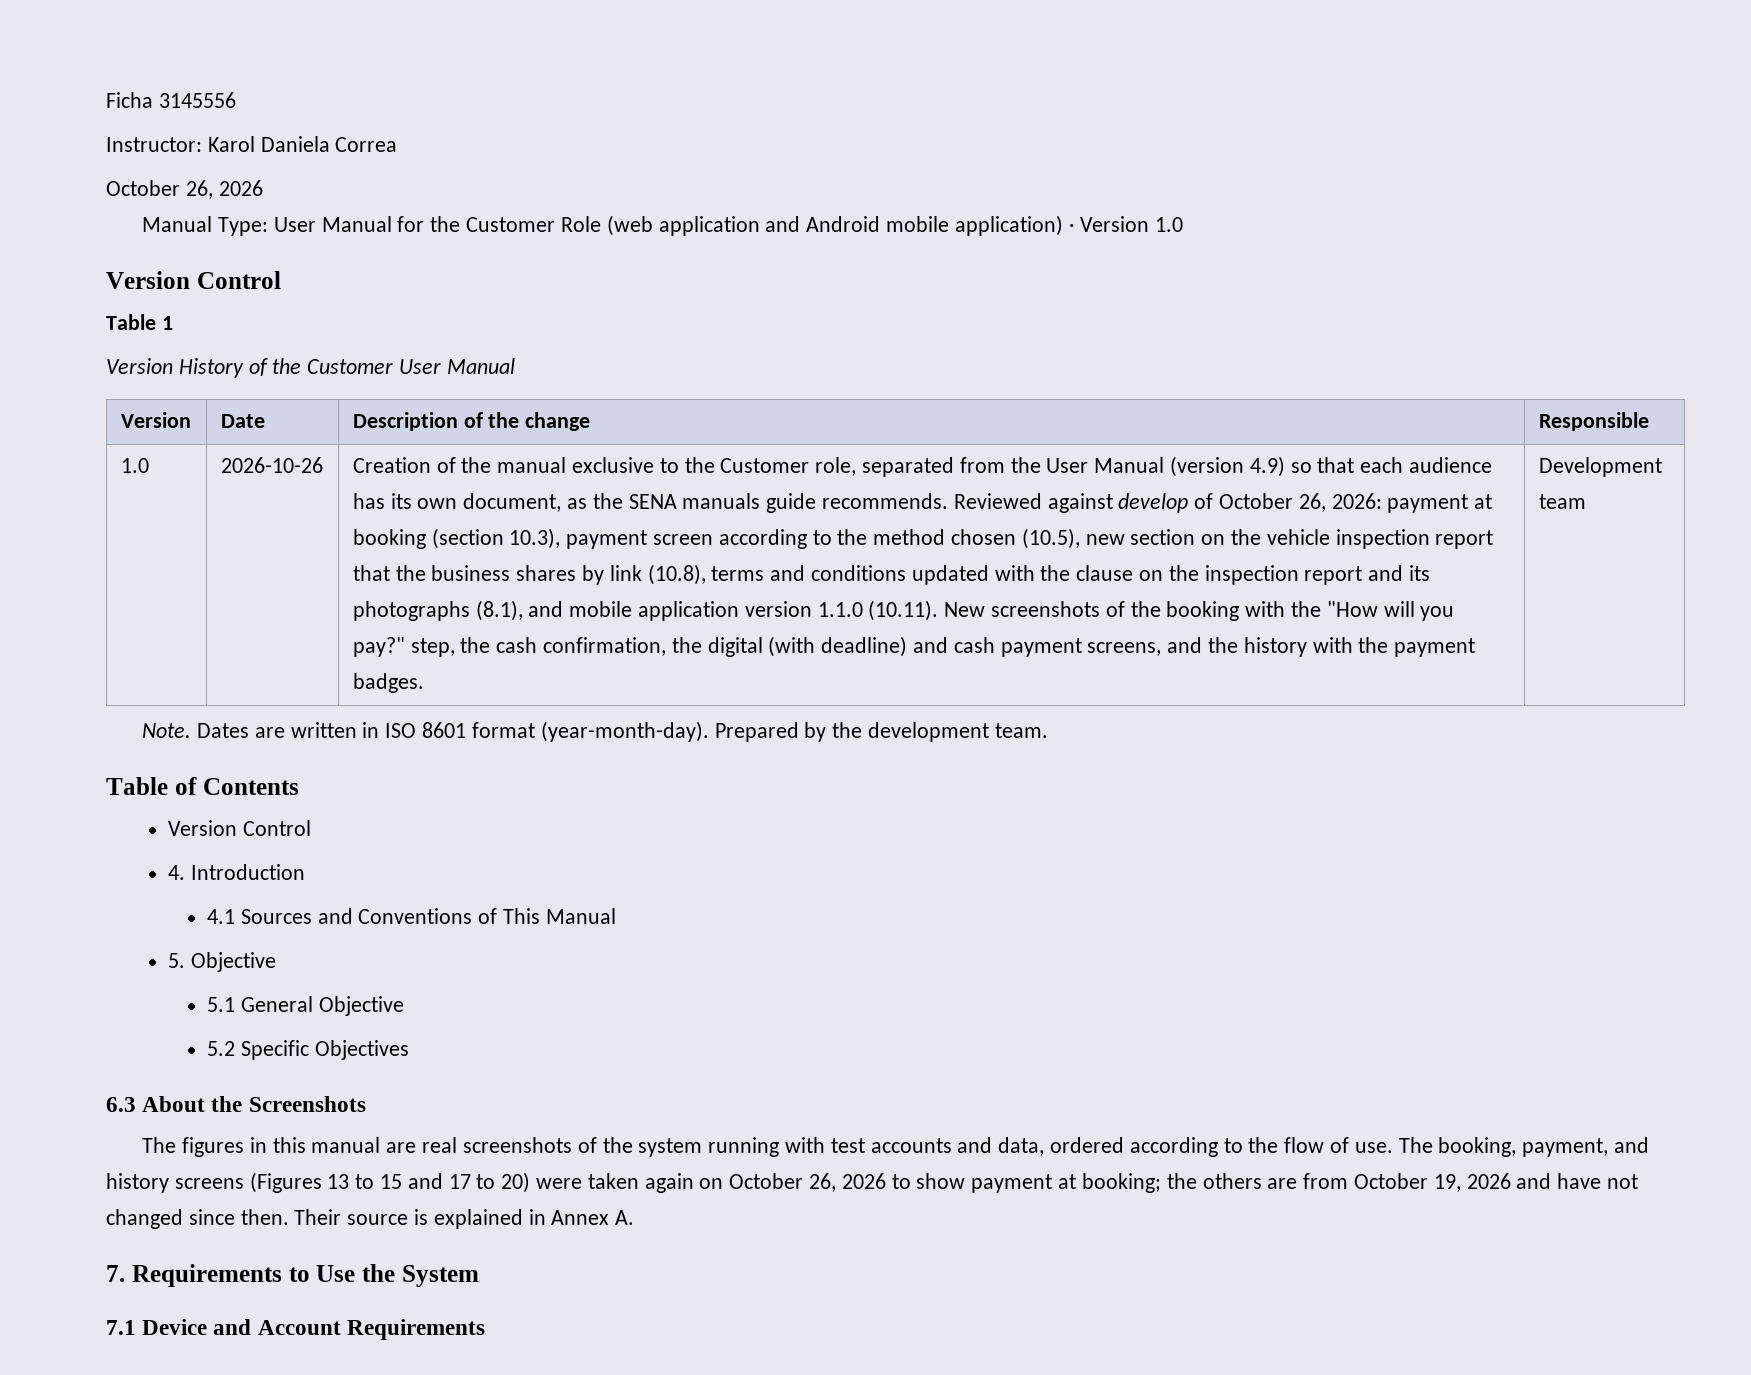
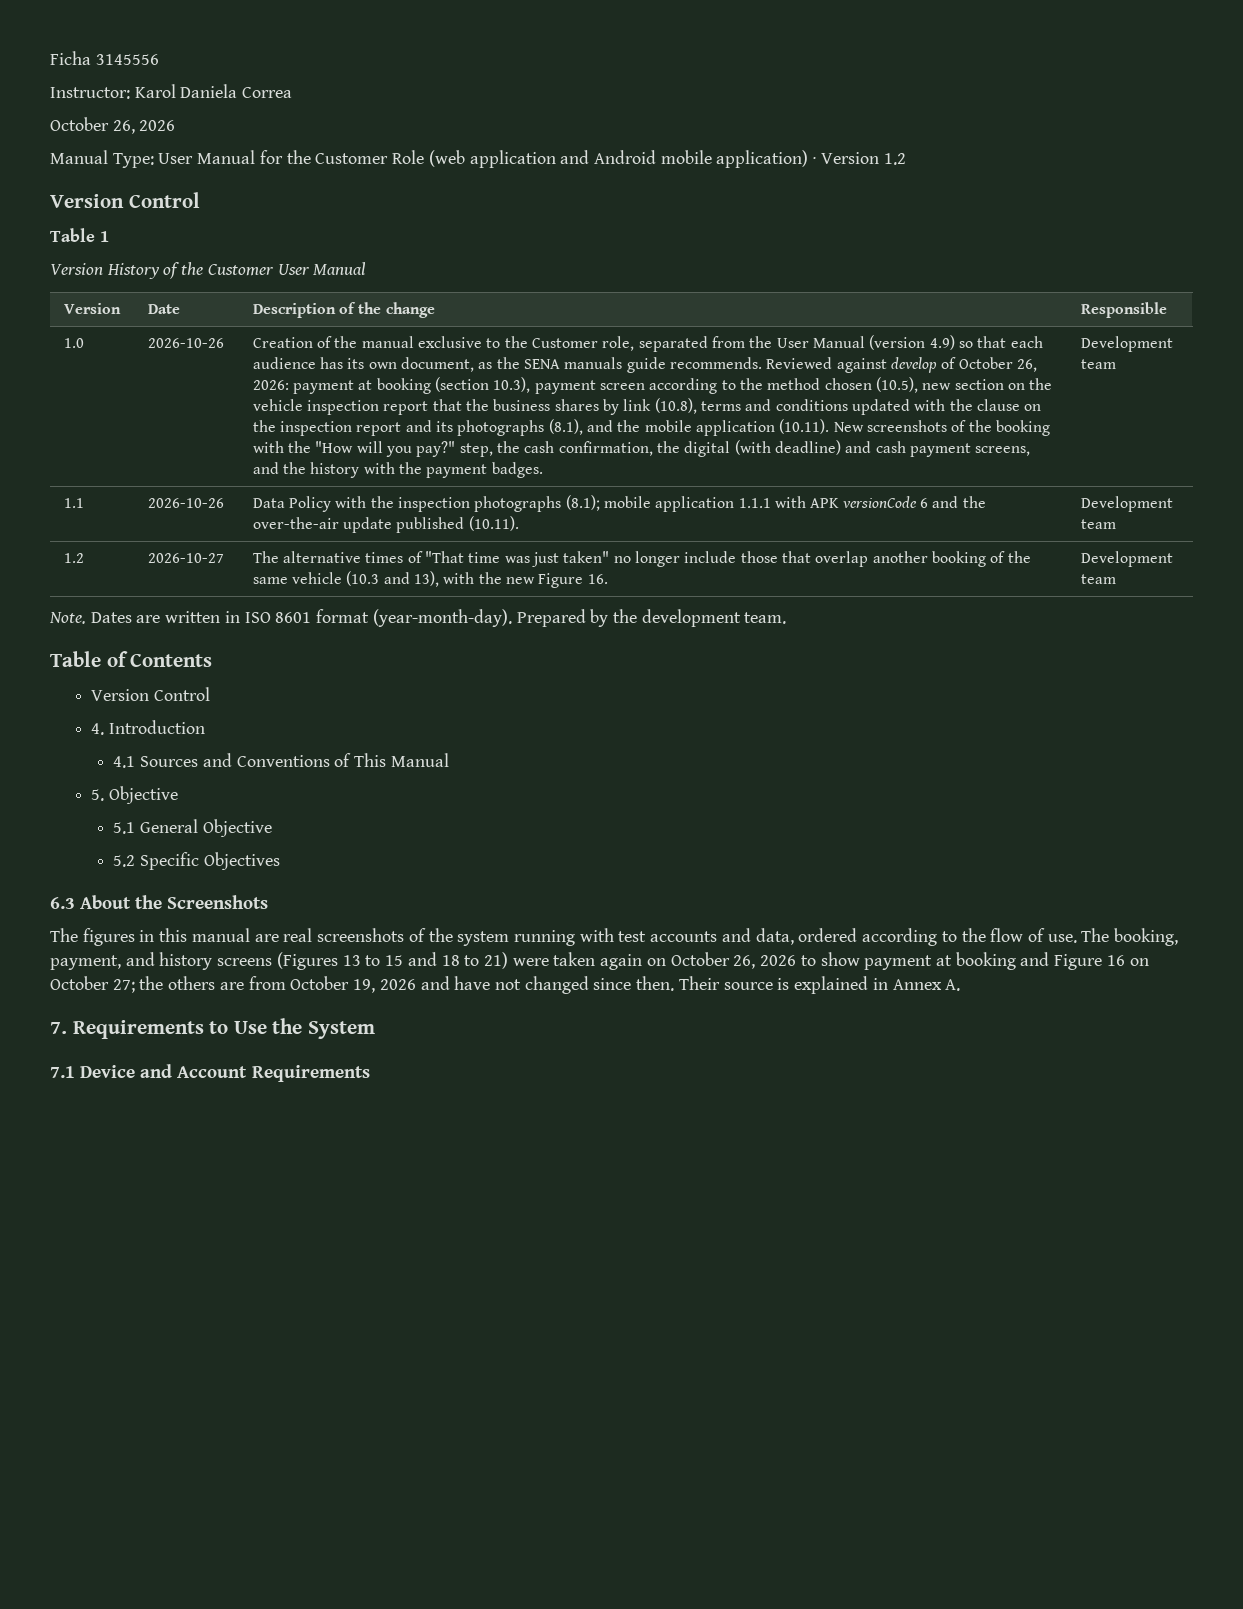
[1155,217,1184,232] 1.0 -> [883,153,906,165] 1.2
[569,601,863,621] mobile application version 1.1.0 -> [617,420,776,436] the mobile application
(1586, 501) none -> [63,498,84,508] [147,498,224,508] [252,495,986,512] [252,516,519,533] [1080,496,1173,512] [1080,519,1116,529] [63,553,84,563] [147,553,224,563] [252,551,1031,567] [252,571,608,588] [1080,551,1173,567] [1080,574,1116,584] // 1.1 | 2026-10-26 | Data Policy with the inspection photographs (8.1); mobile application 1.1.1 with APK versionCode 6 and the over-the-air update published (10.11). | Development team // 1.2 | 2026-10-27 | The alternative times of "That time was just taken" no longer include those that overlap another booking of the same vehicle (10.3 and 13), with the new Figure 16. | Development team
[448,1172,531,1193] 17 to 20) -> [441,952,508,969] 18 to 21)
[1081,1173,1161,1193] booking; -> [955,952,1149,970] [50,976,135,993] booking and Figure 16 on October 27;

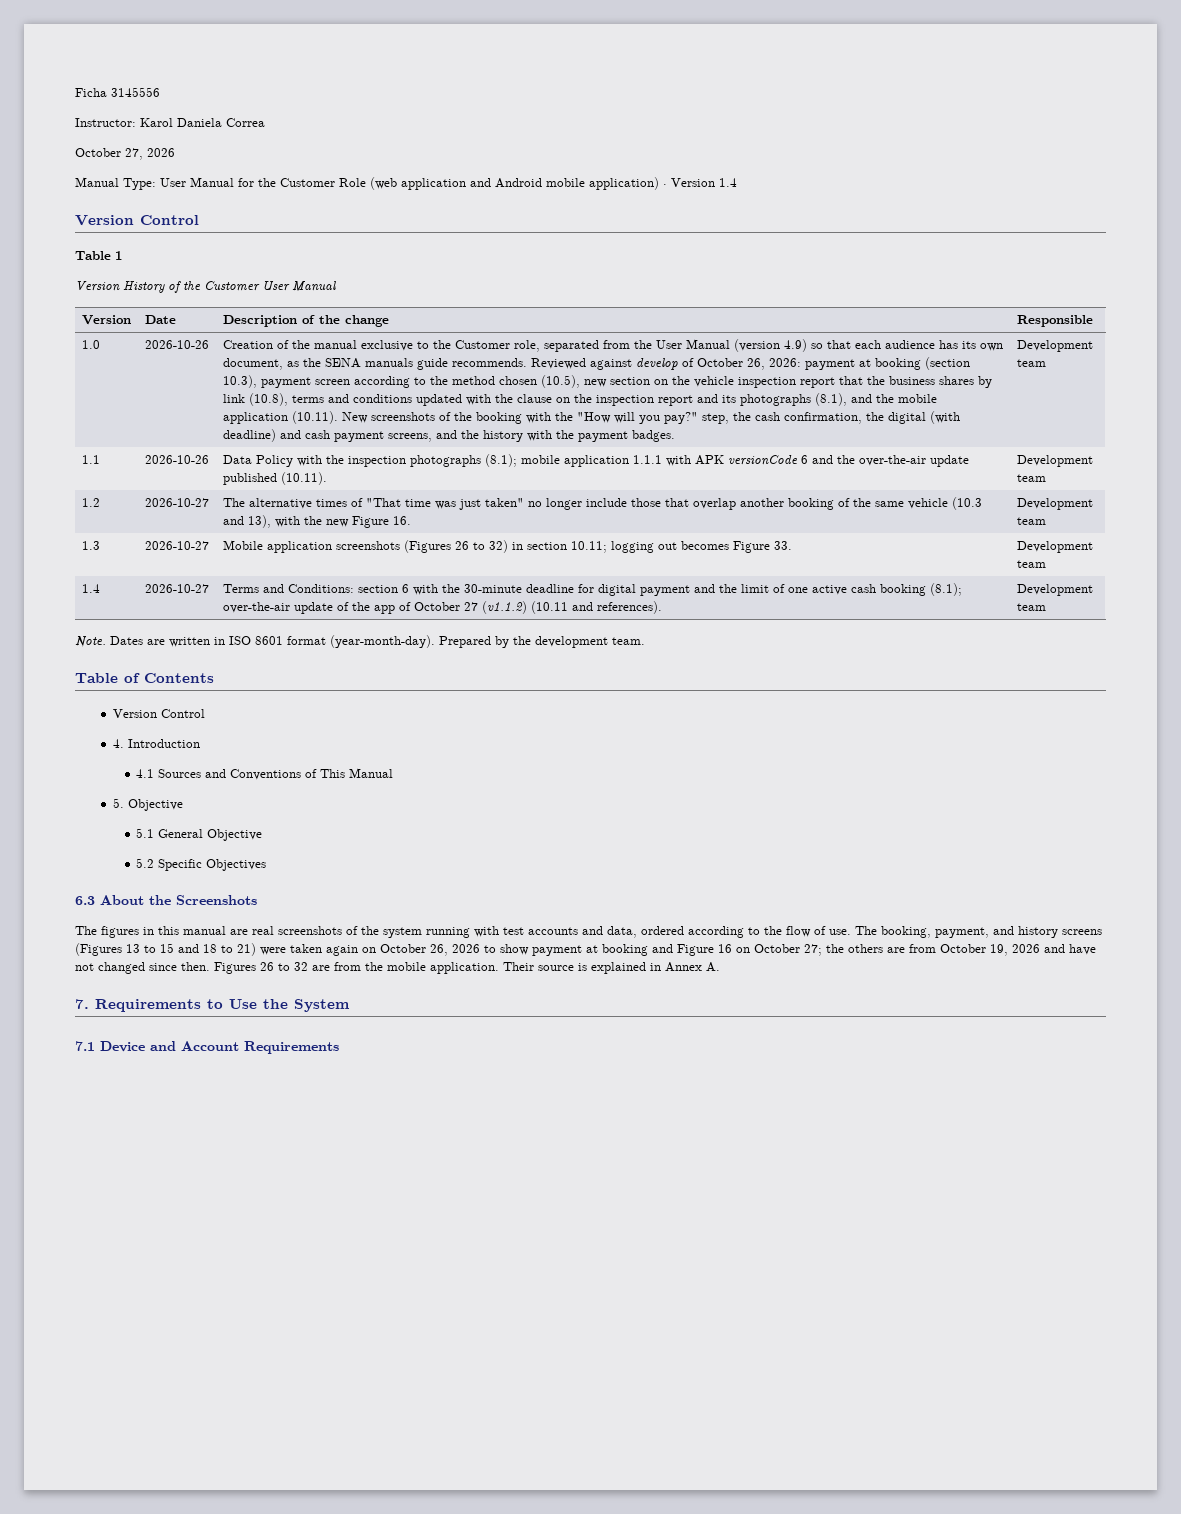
[112,120,135,134] 26, -> [125,148,143,160] 27,
[883,153,906,165] 1.2 -> [719,178,737,187] 1.4
(1116, 579) none -> [81,541,100,550] [144,541,209,550] [222,540,792,553] [1016,541,1093,553] [1016,560,1046,568] [81,584,100,593] [144,584,209,593] [222,583,962,596] [222,601,662,614] [1016,584,1093,596] [1016,603,1046,611] // 1.3 | 2026-10-27 | Mobile application screenshots (Figures 26 to 32) in section 10.11; logging out becomes Figure 33. | Development team // 1.4 | 2026-10-27 | Terms and Conditions: section 6 with the 30-minute deadline for digital payment and the limit of one active cash booking (8.1); over-the-air update of the app of October 27 (v1.1.2) (10.11 and references). | Development team
(675, 983) none -> [214,962,499,974] Figures 26 to 32 are from the mobile application.

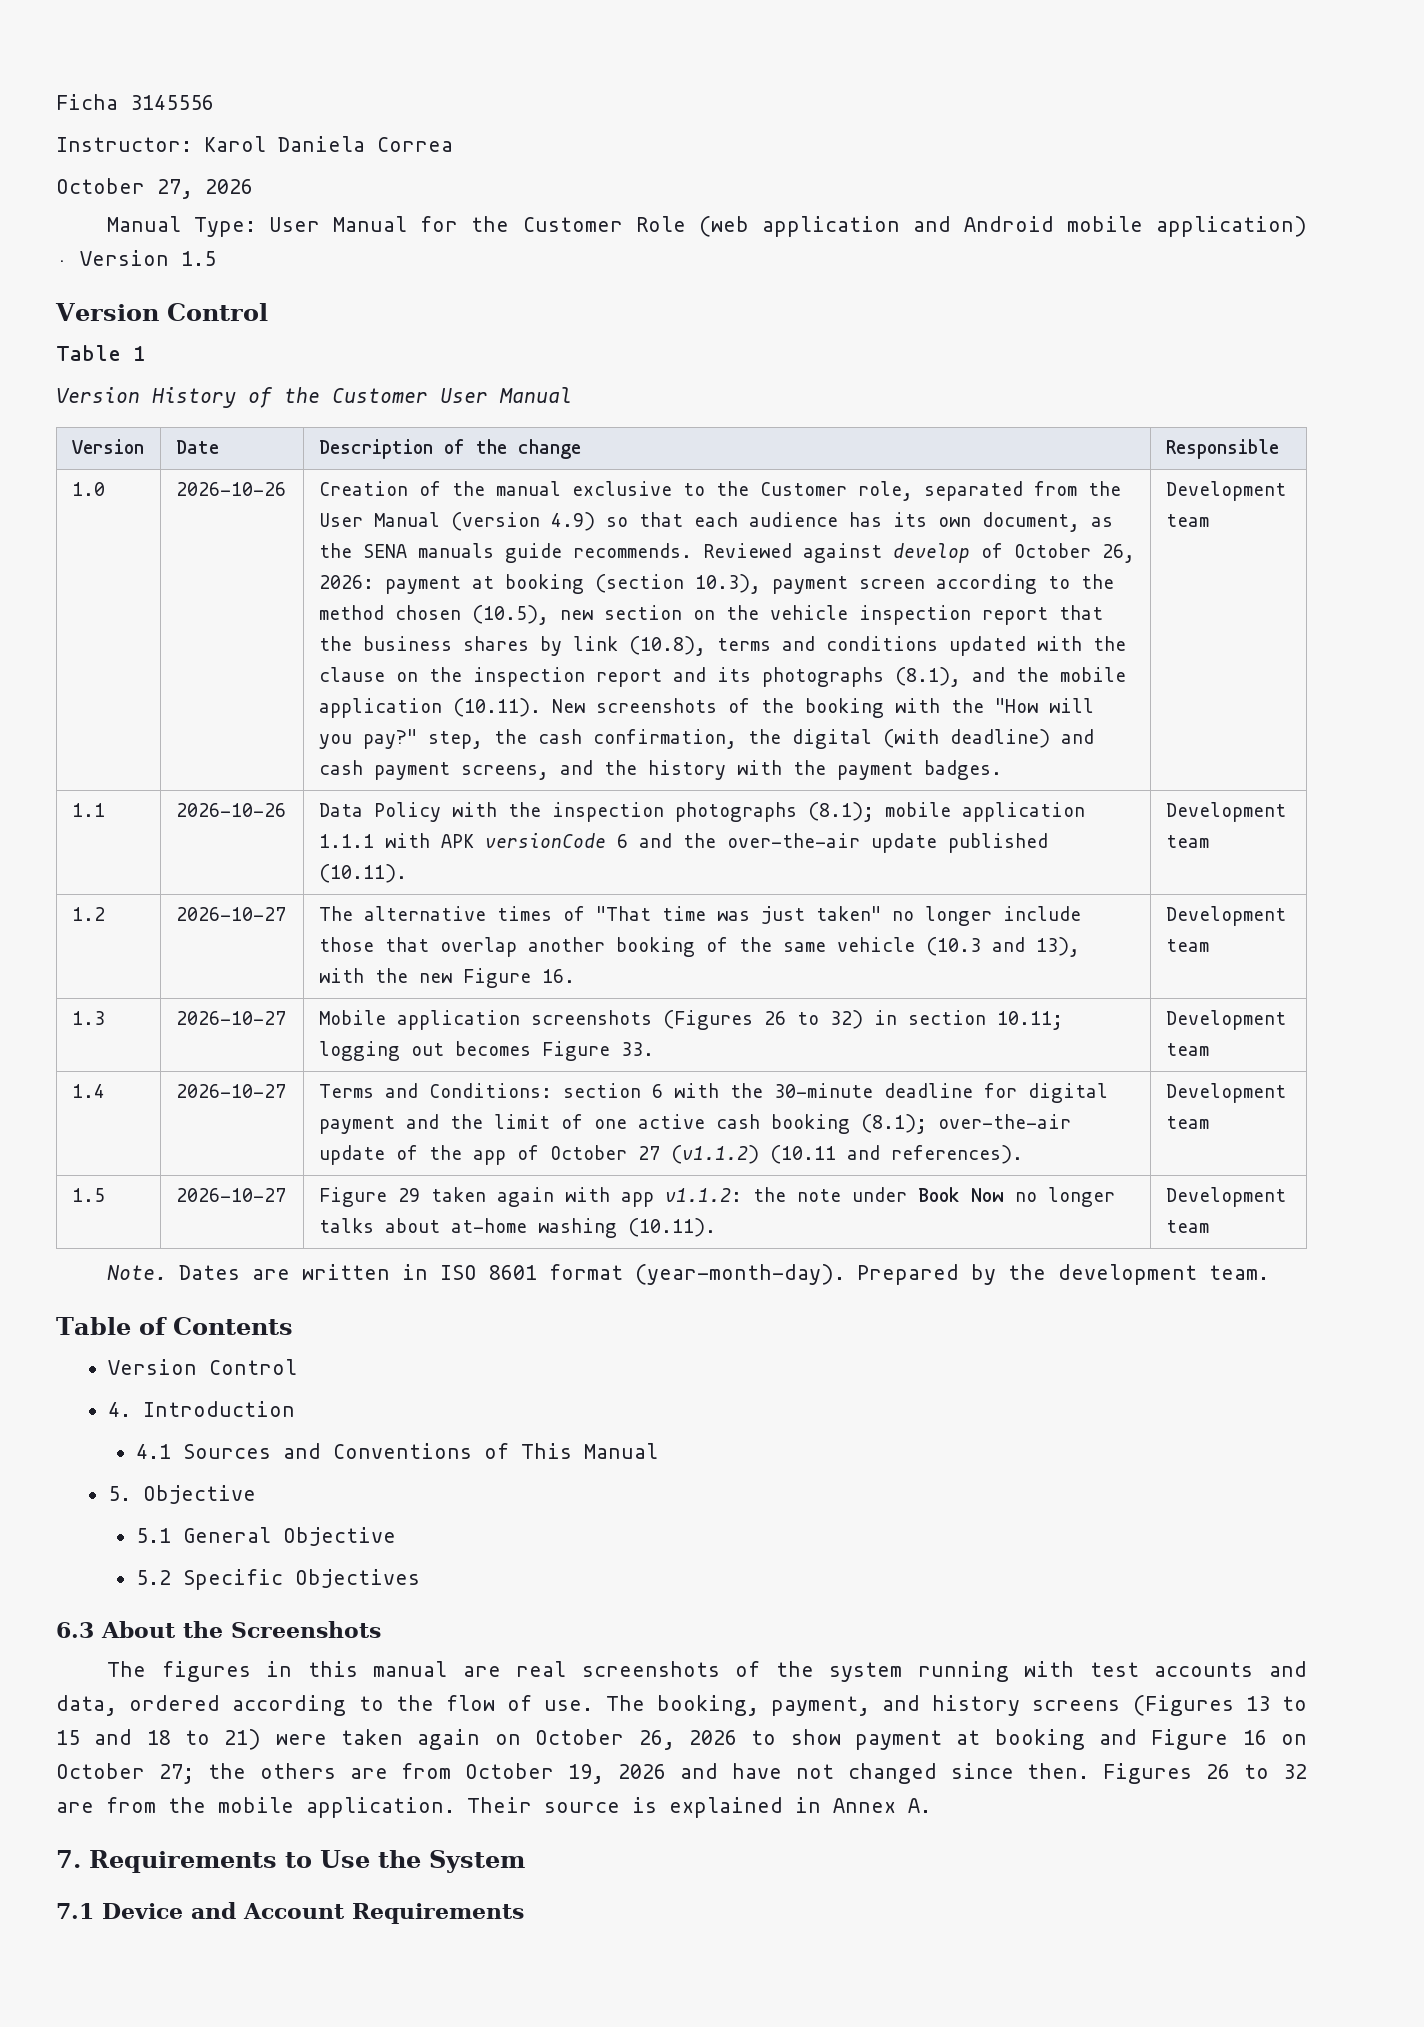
[719,178,737,187] 1.4 -> [181,251,216,266] 1.5
(1046, 607) none -> [71,1188,105,1202] [175,1188,286,1202] [318,1187,1115,1207] [318,1218,716,1238] [1165,1187,1286,1207] [1165,1220,1209,1233] // 1.5 | 2026-10-27 | Figure 29 taken again with app v1.1.2: the note under Book Now no longer talks about at-home washing (10.11). | Development team

